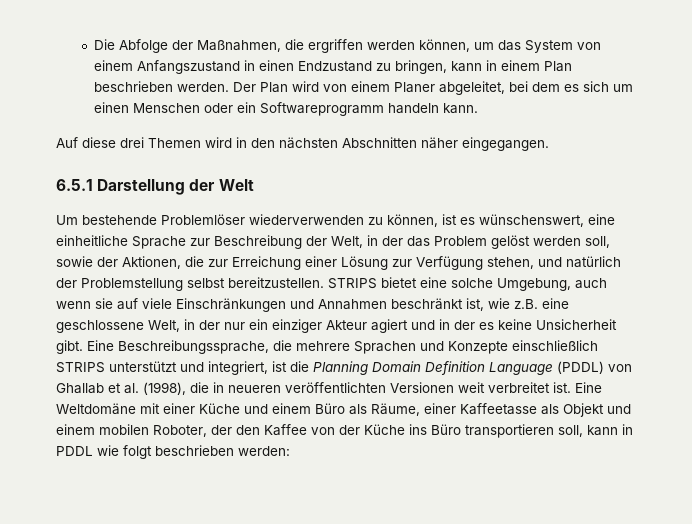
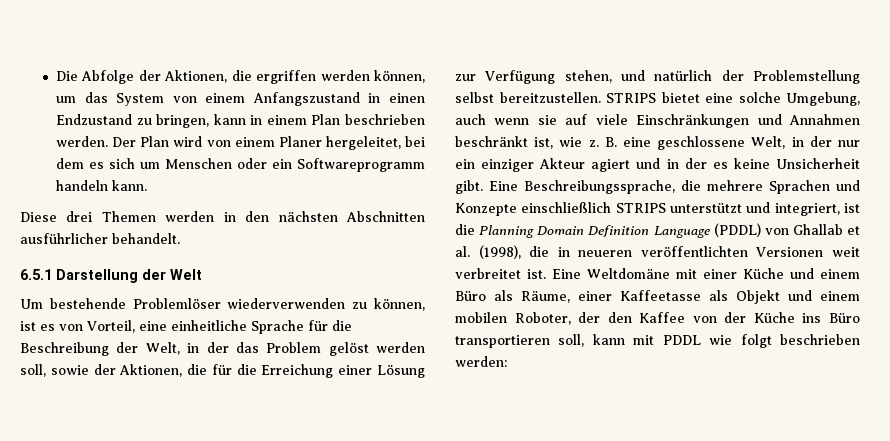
[196,40,281,52] Maßnahmen, -> [164,70,228,83] Aktionen,
[438,81,505,95] abgeleitet, -> [325,136,401,150] hergeleitet,
[93,102,129,113] einen -> (161, 165) none
[56,137,116,148] Auf diese -> [20,212,57,222] Diese
[205,137,232,148] wird -> [165,211,215,222] werden
[421,137,549,151] näher eingegangen. -> [20,233,180,244] ausführlicher behandelt.
[479,214,584,227] wünschenswert, -> [59,320,135,333] von Vorteil,
[190,238,210,246] zur -> [308,320,352,331] für die
[208,259,228,267] zur -> [211,364,257,375] für die
[514,299,538,309] z.B. -> [588,137,617,147] z. B.
[622,424,633,435] in -> [633,335,655,345] mit

